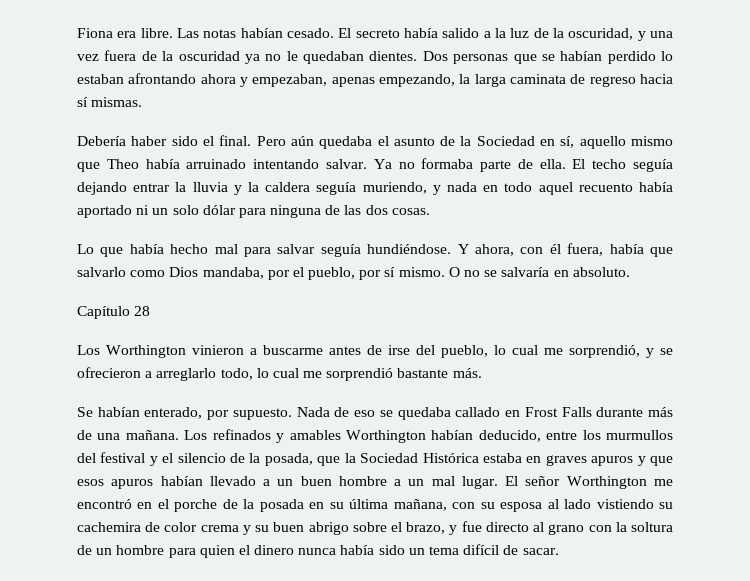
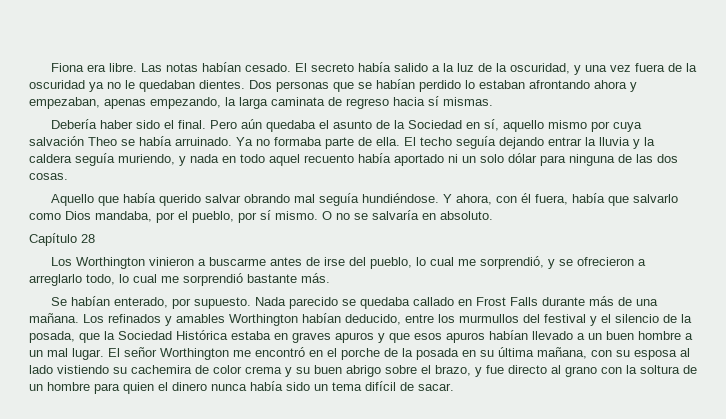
[77,159,367,172] que Theo había arruinado intentando salvar. -> [591,121,643,132] [29,136,232,146] por cuya salvación Theo se había arruinado.
[77,244,94,254] Lo -> [51,194,95,206] Aquello
[170,244,316,257] hecho mal para salvar -> [159,194,316,206] querido salvar obrando mal
[334,407,376,417] de eso -> [289,297,339,309] parecido

